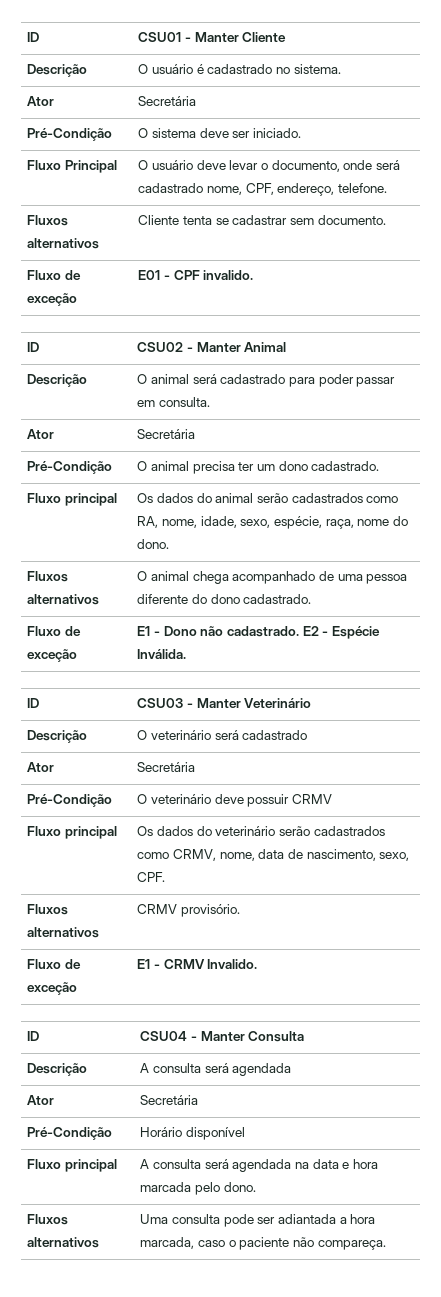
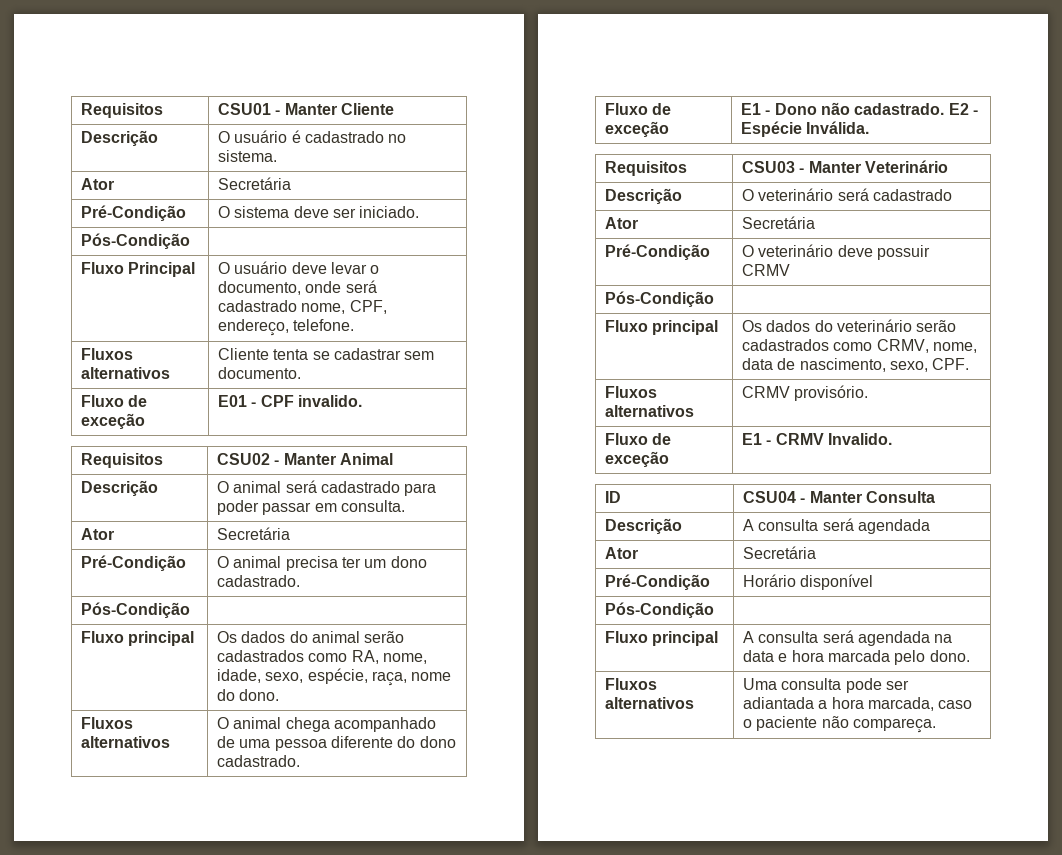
[27,32,40,42] ID -> [81,103,164,118] Requisitos
(302, 133) none -> [81,233,191,249] // Pós-Condição |
[27,342,40,352] ID -> [81,453,164,468] Requisitos
(380, 466) none -> [81,602,191,618] // Pós-Condição |
[27,698,40,708] ID -> [605,161,688,176] Requisitos
(333, 799) none -> [605,291,715,307] // Pós-Condição |
(246, 1133) none -> [605,602,715,618] // Pós-Condição |

